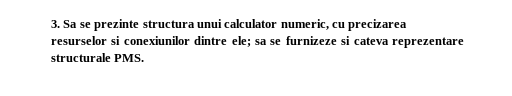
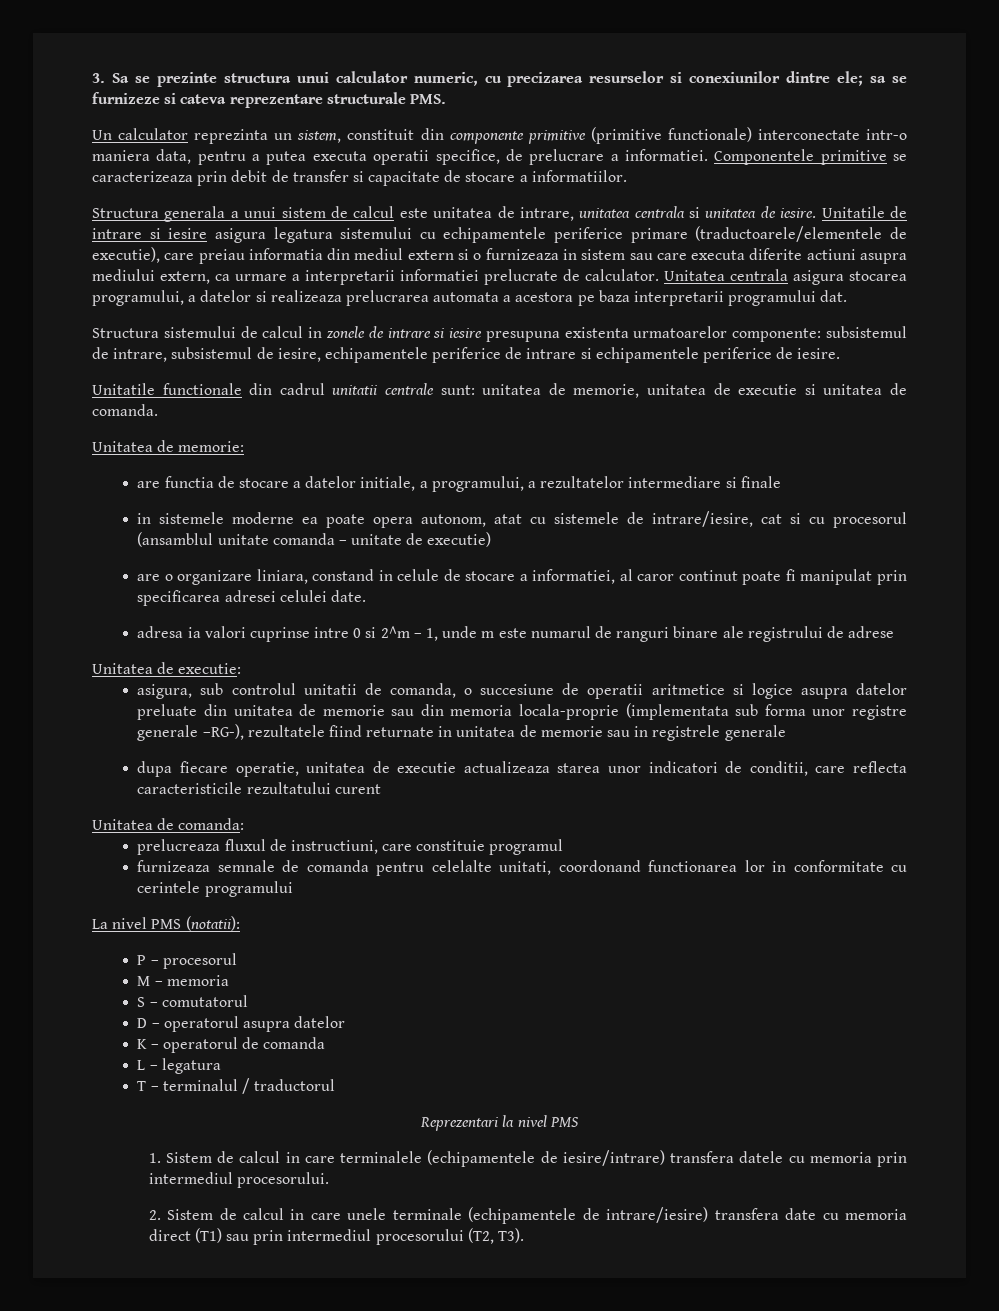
(145, 58) none -> [92,127,908,144] [92,149,908,165] [92,170,627,186] [92,206,908,222] [92,226,907,243] [92,247,907,264] [92,269,907,285] [92,290,848,306] [92,326,908,342] [92,347,841,363] [92,383,908,398] [92,404,158,416] [92,440,245,452] [137,476,781,492] [137,511,907,528] [137,532,492,547] [137,569,907,585] [137,590,366,606] [137,626,895,642] [92,662,242,674] [137,683,908,699] [137,703,908,720] [137,724,786,741] [137,761,908,777] [137,782,381,794] [92,818,245,830] [137,839,564,855] [137,860,907,876] [137,881,293,897] [92,916,240,931] [137,953,237,969] [137,975,229,986] [137,995,248,1007] [137,1016,346,1032] [137,1037,326,1053] [137,1058,221,1074] [137,1078,336,1094] [420,1115,579,1131] [148,1150,907,1167] [148,1172,329,1188] [148,1207,907,1224] [148,1228,524,1245] // Un calculator reprezinta un sistem, constituit din componente primitive (primitive functionale) interconectate intr-o maniera data, pentru a putea executa operatii specifice, de prelucrare a informatiei. Componentele primitive se caracterizeaza prin debit de transfer si capacitate de stocare a informatiilor. // Structura generala a unui sistem de calcul este unitatea de intrare, unitatea centrala si unitatea de iesire. Unitatile de intrare si iesire asigura legatura sistemului cu echipamentele periferice primare (traductoarele/elementele de executie), care preiau informatia din mediul extern si o furnizeaza in sistem sau care executa diferite actiuni asupra mediului extern, ca urmare a interpretarii informatiei prelucrate de calculator. Unitatea centrala asigura stocarea programului, a datelor si realizeaza prelucrarea automata a acestora pe baza interpretarii programului dat. // Structura sistemului de calcul in zonele de intrare si iesire presupuna existenta urmatoarelor componente: subsistemul de intrare, subsistemul de iesire, echipamentele periferice de intrare si echipamentele periferice de iesire. // Unitatile functionale din cadrul unitatii centrale sunt: unitatea de memorie, unitatea de executie si unitatea de comanda. // Unitatea de memorie: // are functia de stocare a datelor initiale, a programului, a rezultatelor intermediare si finale // in sistemele moderne ea poate opera autonom, atat cu sistemele de intrare/iesire, cat si cu procesorul (ansamblul unitate comanda – unitate de executie) // are o organizare liniara, constand in celule de stocare a informatiei, al caror continut poate fi manipulat prin specificarea adresei celulei date. // adresa ia valori cuprinse intre 0 si 2^m – 1, unde m este numarul de ranguri binare ale registrului de adrese // Unitatea de executie: // asigura, sub controlul unitatii de comanda, o succesiune de operatii aritmetice si logice asupra datelor preluate din unitatea de memorie sau din memoria locala-proprie (implementata sub forma unor registre generale –RG-), rezultatele fiind returnate in unitatea de memorie sau in registrele generale // dupa fiecare operatie, unitatea de executie actualizeaza starea unor indicatori de conditii, care reflecta caracteristicile rezultatului curent // Unitatea de comanda: // prelucreaza fluxul de instructiuni, care constituie programul // furnizeaza semnale de comanda pentru celelalte unitati, coordonand functionarea lor in conformitate cu cerintele programului // La nivel PMS (notatii): // P – procesorul // M – memoria // S – comutatorul // D – operatorul asupra datelor // K – operatorul de comanda // L – legatura // T – terminalul / traductorul // Reprezentari la nivel PMS // 1. Sistem de calcul in care terminalele (echipamentele de iesire/intrare) transfera datele cu memoria prin intermediul procesorului. // 2. Sistem de calcul in care unele terminale (echipamentele de intrare/iesire) transfera date cu memoria direct (T1) sau prin intermediul procesorului (T2, T3).

